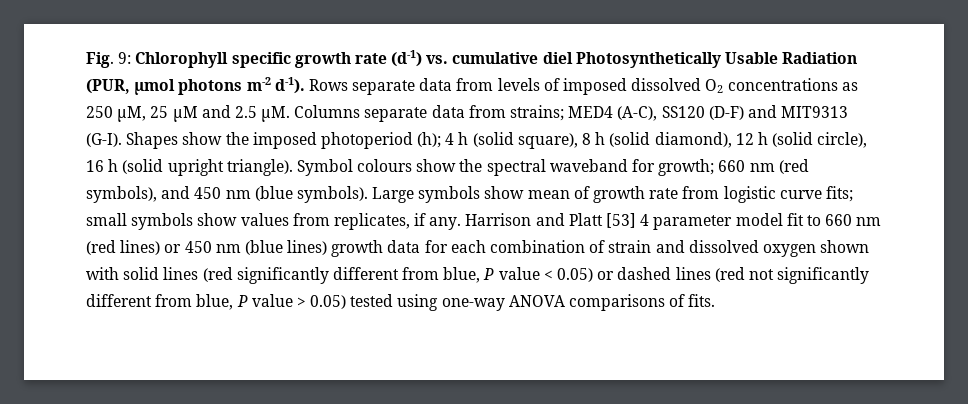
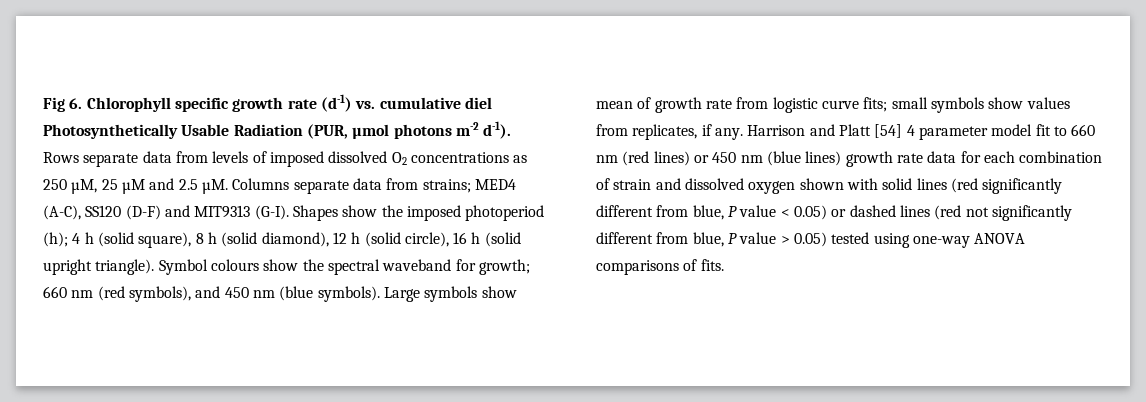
[86,52,132,68] Fig. 9: -> [43,97,83,112] Fig 6.
[606,213,637,228] [53] -> [874,124,903,138] [54]
(384, 248) none -> [896,153,923,163] rate

